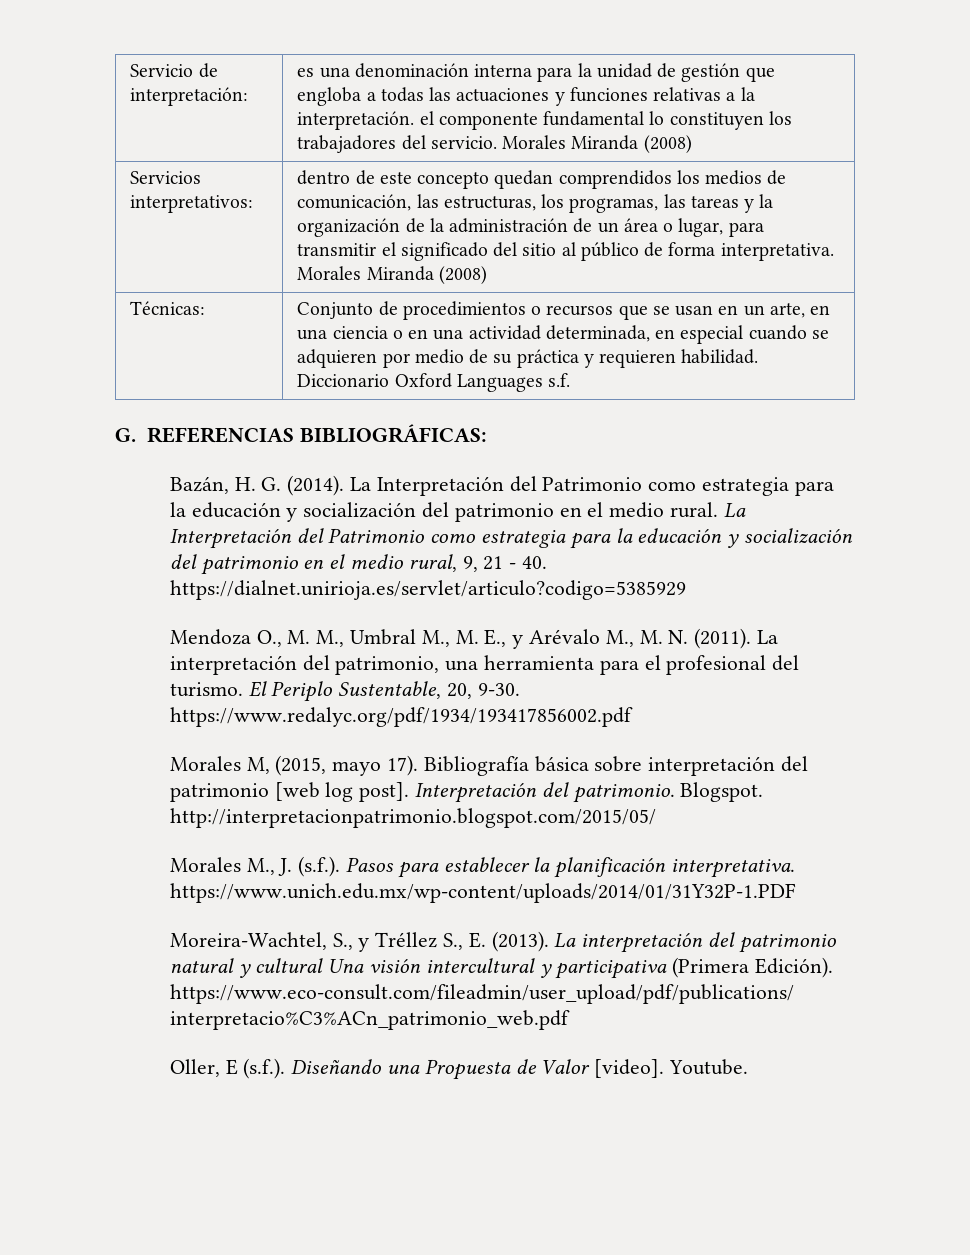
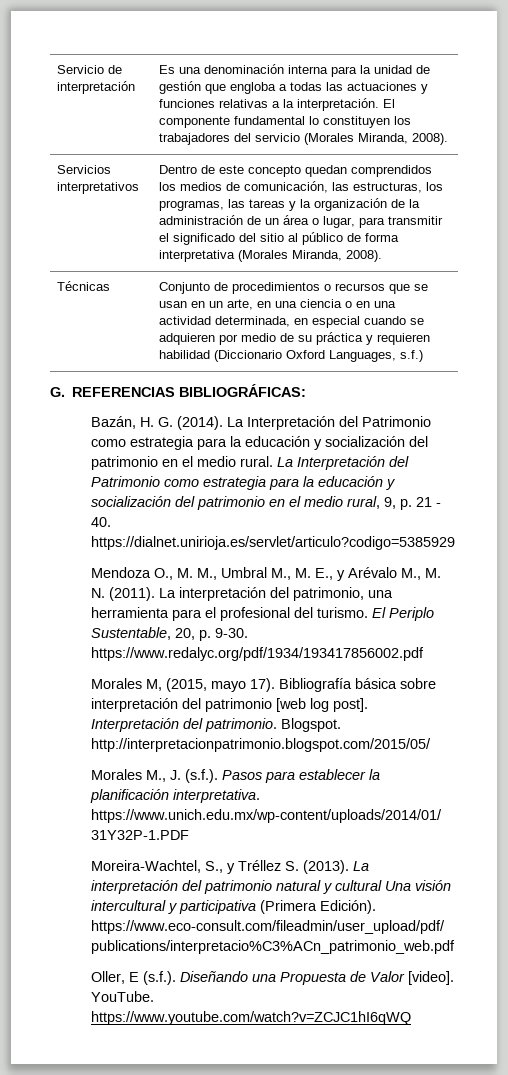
[130,87,249,106] [297,68,315,77] interpretación: | es -> [57,81,136,94] [159,65,176,74] interpretación | Es
[419,111,434,125] el -> [383,99,396,108] El
[430,135,692,153] servicio. Morales Miranda (2008) -> [255,133,449,145] servicio (Morales Miranda, 2008).
[130,195,254,213] [297,170,351,185] interpretativos: | dentro -> [57,182,140,194] [159,165,198,174] interpretativos | Dentro
[720,243,834,261] [297,266,487,284] [130,301,206,315] interpretativa. Morales Miranda (2008) // Técnicas: -> [159,250,383,262] [57,281,111,291] interpretativa (Morales Miranda, 2008). // Técnicas
[681,349,759,364] [297,373,571,392] habilidad. Diccionario Oxford Languages s.f. -> [159,350,424,362] habilidad (Diccionario Oxford Languages, s.f.)
(478, 564) none -> [399,499,412,510] p.
(472, 691) none -> [198,630,211,641] p.
[442,932,486,950] S., E. -> [284,861,299,871] S.
[668,1059,748,1075] Youtube. -> [90,991,154,1002] [90,1011,411,1025] YouTube. https://www.youtube.com/watch?v=ZCJC1hI6qWQ

